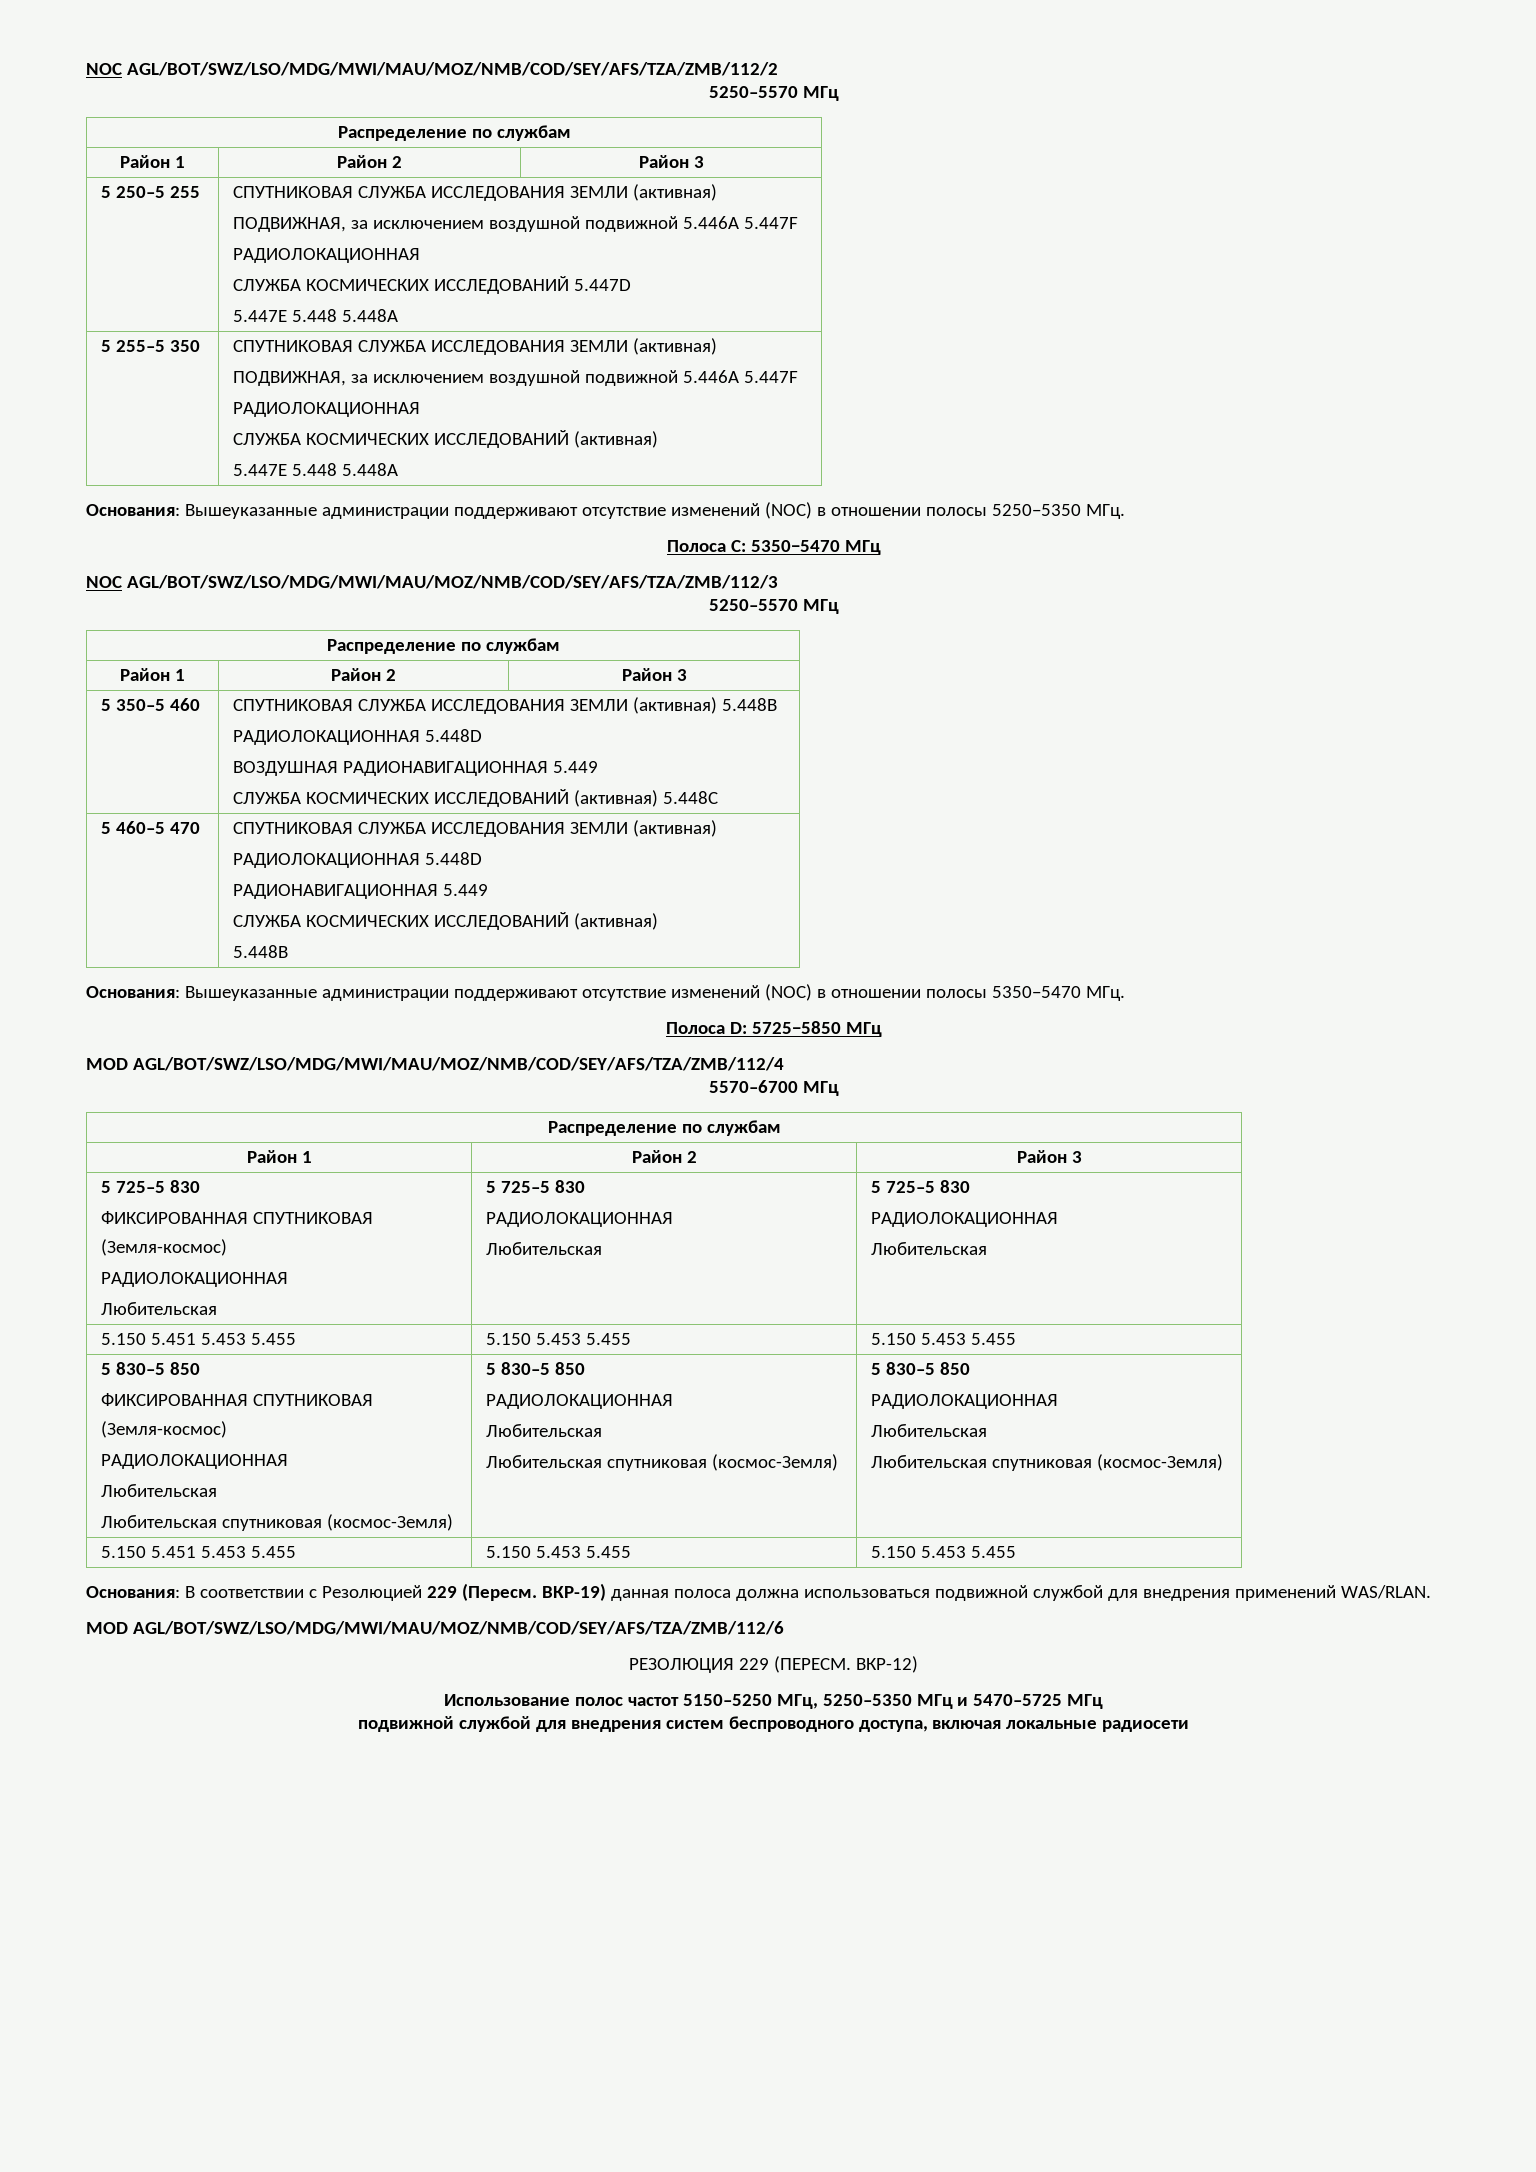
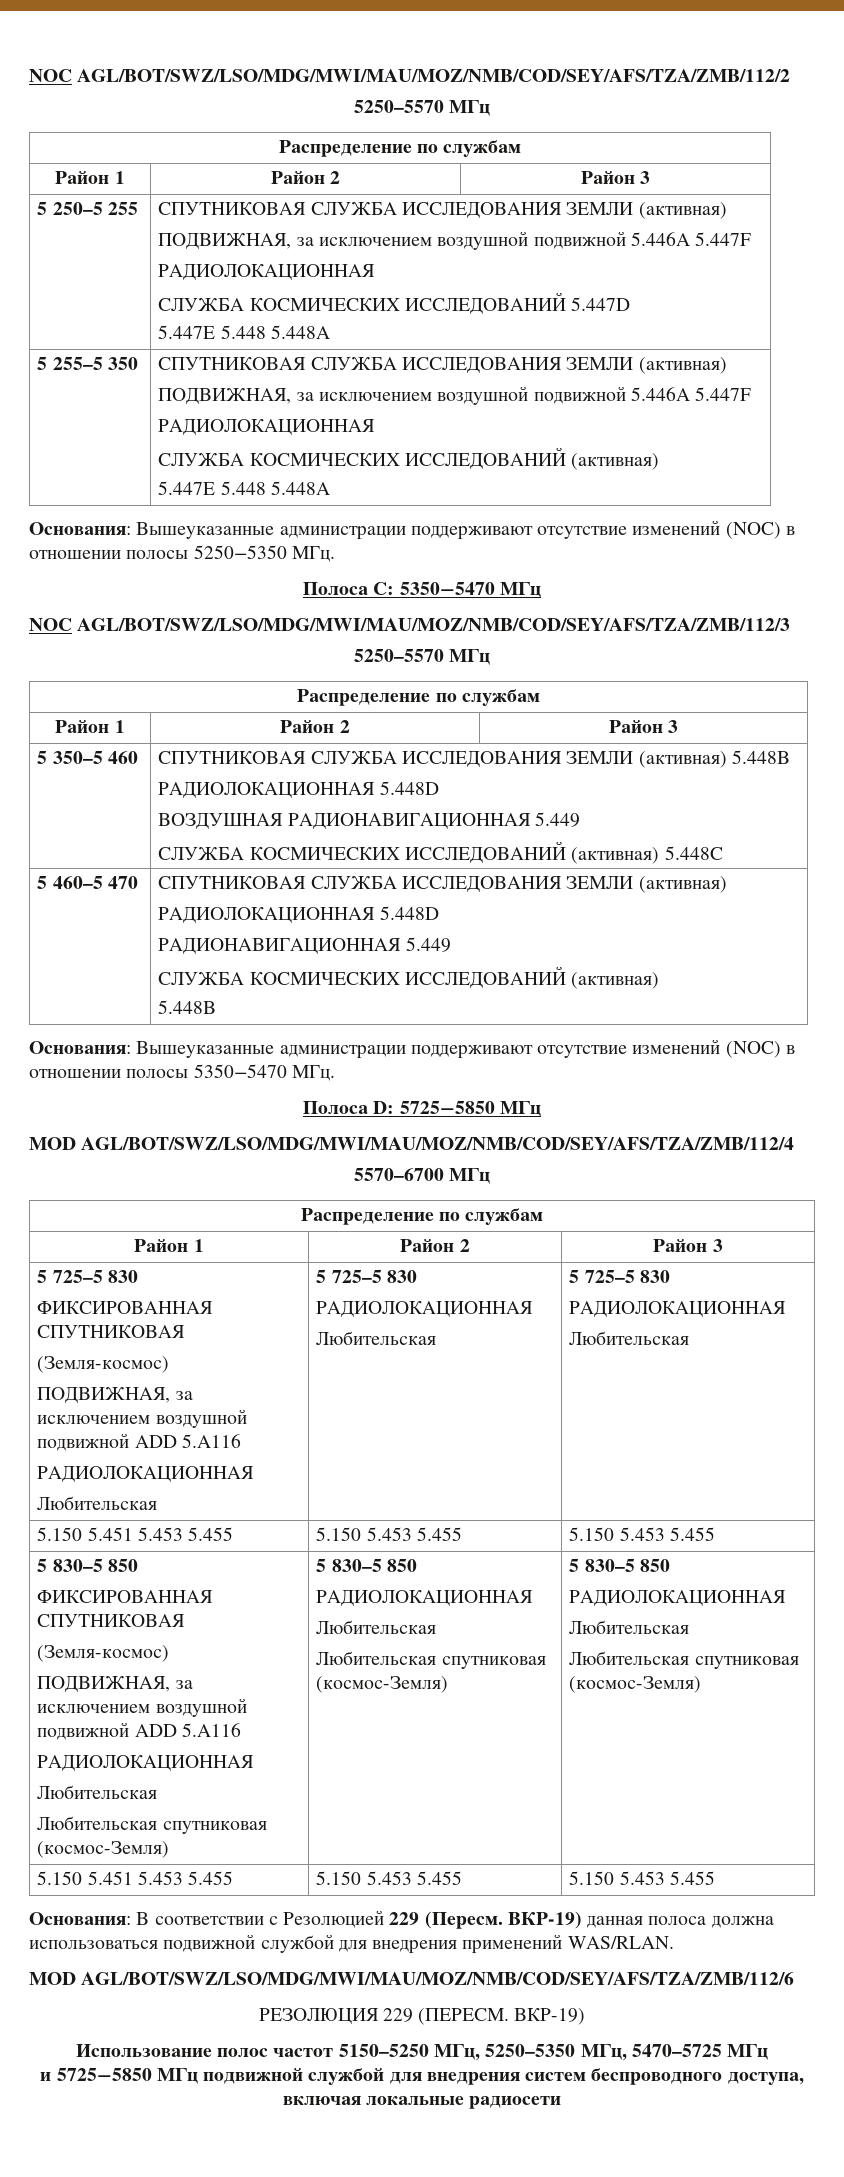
(227, 1247) none -> [37,1387,193,1403] [37,1409,247,1428] [37,1433,241,1451] // ПОДВИЖНАЯ, за исключением воздушной подвижной ADD 5.A116
(227, 1429) none -> [37,1676,193,1692] [37,1698,247,1717] [37,1722,241,1740] // ПОДВИЖНАЯ, за исключением воздушной подвижной ADD 5.A116
[855,1656,918,1673] ВКР-12) -> [514,2008,586,2025] ВКР-19)
[916,1694,969,1709] МГц и -> [580,2044,627,2061] МГц,
(1104, 1701) none -> [40,2068,198,2084] и 5725−5850 МГц

